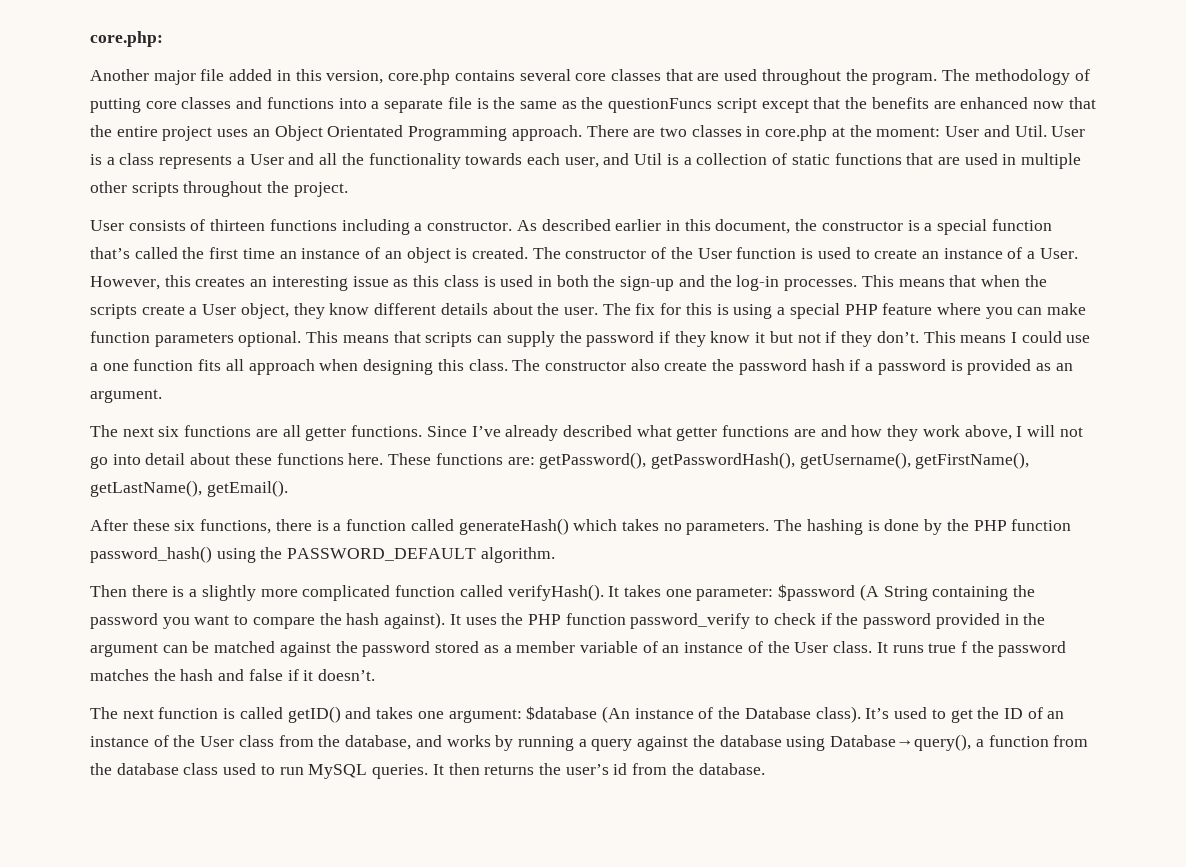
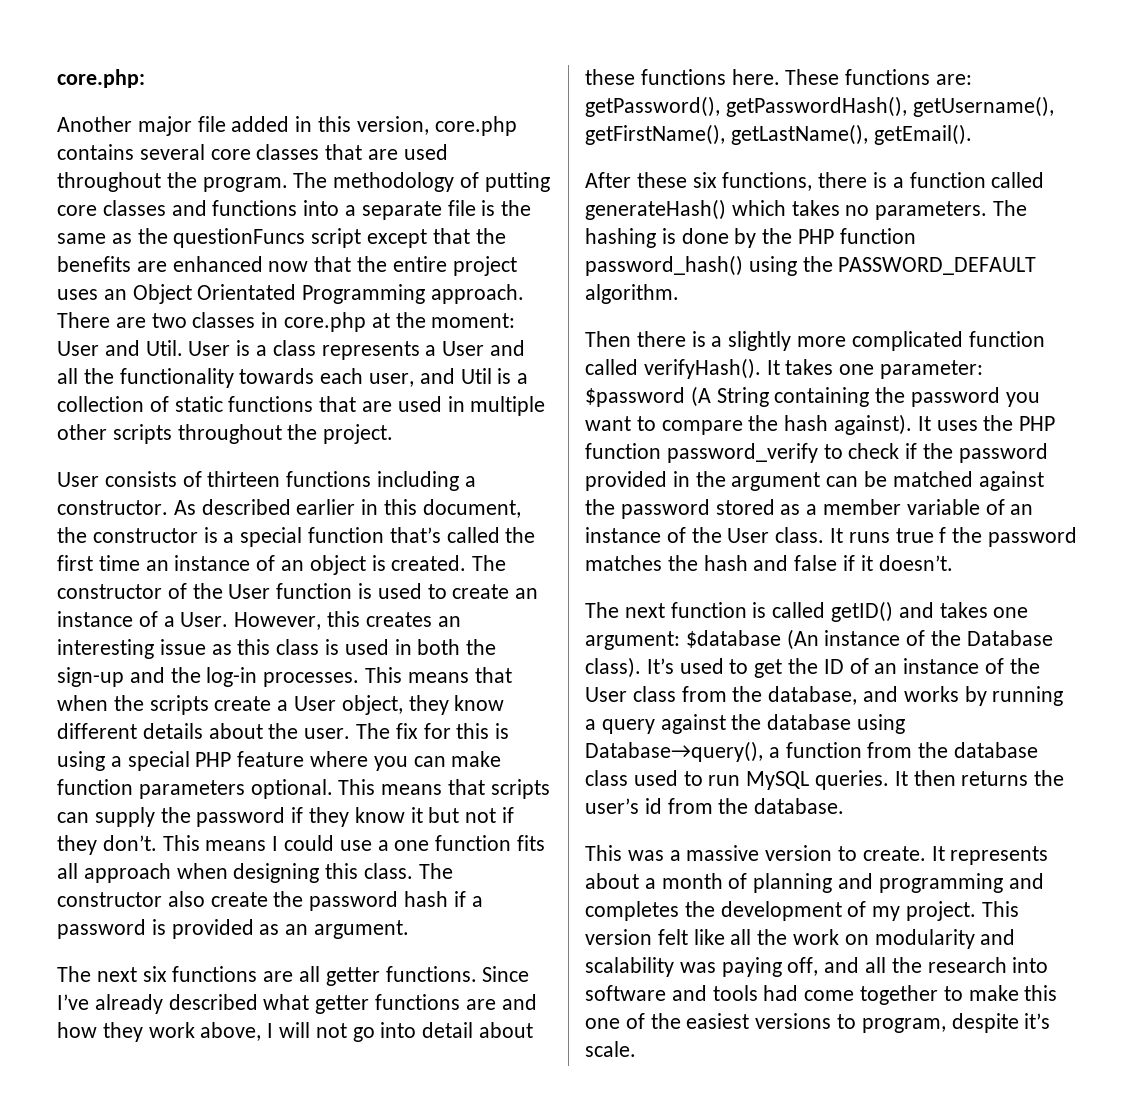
(765, 769) none -> [585,845,1049,865] [585,873,1044,893] [585,901,1019,921] [585,929,1016,949] [585,957,1049,977] [585,985,1058,1005] [585,1013,1051,1033] [585,1041,636,1057] // This was a massive version to create. It represents about a month of planning and programming and completes the development of my project. This version felt like all the work on modularity and scalability was paying off, and all the research into software and tools had come together to make this one of the easiest versions to program, despite it’s scale.

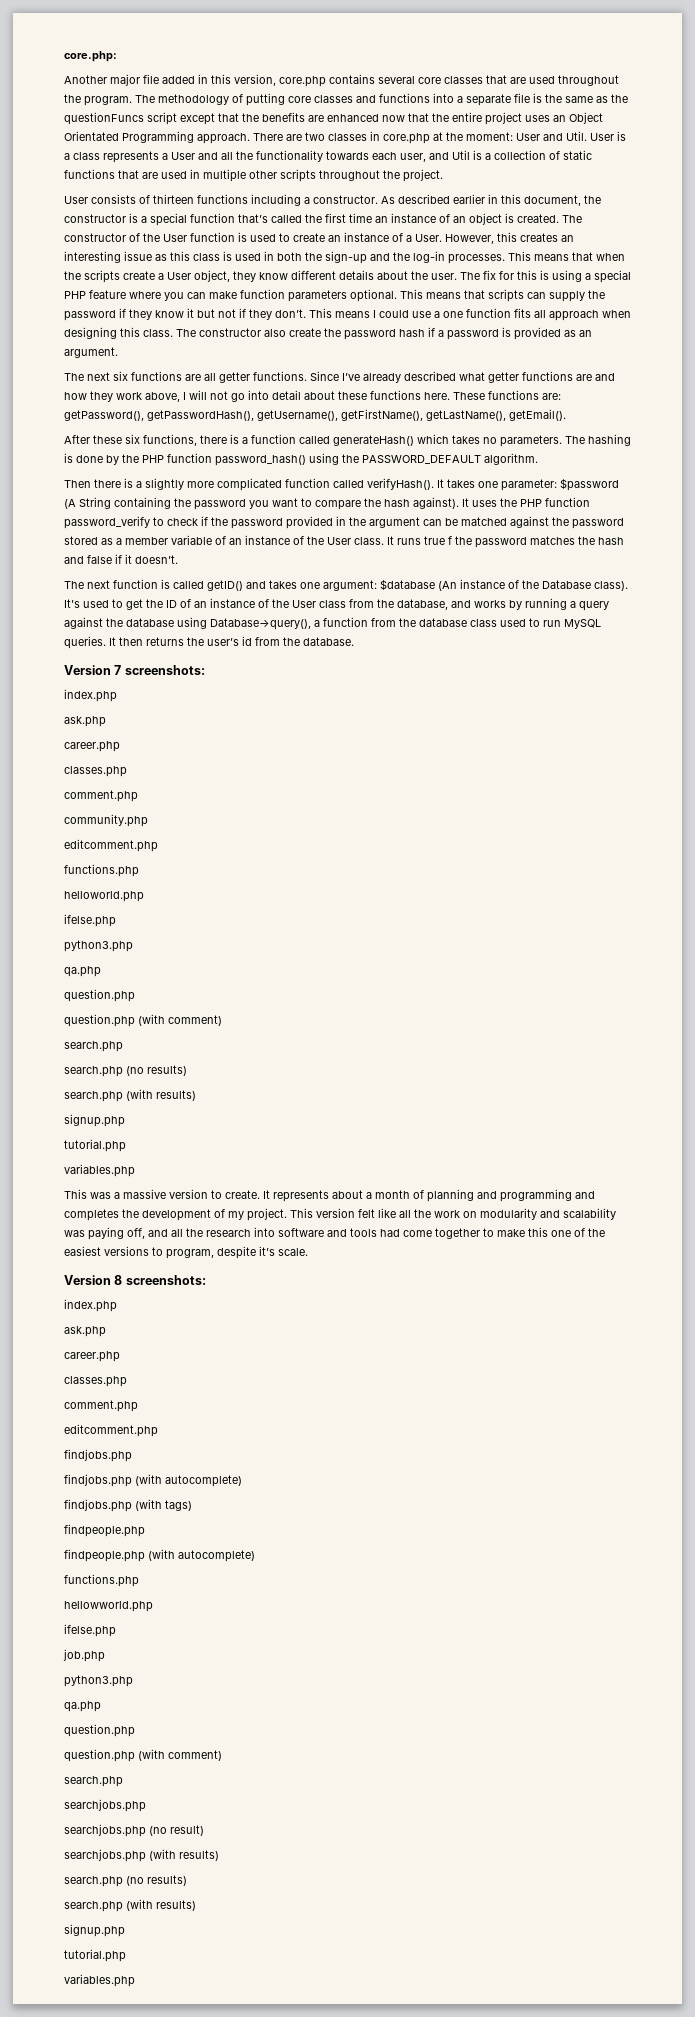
(845, 806) none -> [64,665,205,675] [64,689,117,702] [64,716,106,727] [64,741,120,752] [64,766,127,777] [64,790,138,802] [64,814,148,827] [64,839,158,852] [64,864,139,877] [64,891,144,902] [64,914,116,927] [64,940,133,952] [64,966,101,977] [64,989,135,1002] [64,1014,222,1027] [64,1041,123,1052] [64,1065,187,1077] [64,1089,196,1102] [64,1114,125,1127] [64,1139,126,1152] [64,1164,135,1177] // Version 7 screenshots: // index.php // ask.php // career.php // classes.php // comment.php // community.php // editcomment.php // functions.php // helloworld.php // ifelse.php // python3.php // qa.php // question.php // question.php (with comment) // search.php // search.php (no results) // search.php (with results) // signup.php // tutorial.php // variables.php
(636, 1049) none -> [64,1275,206,1285] [64,1299,117,1312] [64,1326,106,1337] [64,1351,120,1362] [64,1376,127,1387] [64,1400,138,1412] [64,1424,158,1437] [64,1449,132,1462] [64,1474,242,1487] [64,1499,192,1512] [64,1524,145,1537] [64,1549,255,1562] [64,1574,139,1587] [64,1601,153,1612] [64,1624,116,1637] [63,1649,105,1662] [64,1675,133,1687] [64,1701,101,1712] [64,1724,135,1737] [64,1749,222,1762] [64,1776,123,1787] [64,1799,146,1812] [64,1824,204,1837] [64,1849,219,1862] [64,1875,187,1887] [64,1899,196,1912] [64,1924,125,1937] [64,1949,126,1962] [64,1974,135,1987] // Version 8 screenshots: // index.php // ask.php // career.php // classes.php // comment.php // editcomment.php // findjobs.php // findjobs.php (with autocomplete) // findjobs.php (with tags) // findpeople.php // findpeople.php (with autocomplete) // functions.php // hellowworld.php // ifelse.php // job.php // python3.php // qa.php // question.php // question.php (with comment) // search.php // searchjobs.php // searchjobs.php (no result) // searchjobs.php (with results) // search.php (no results) // search.php (with results) // signup.php // tutorial.php // variables.php

